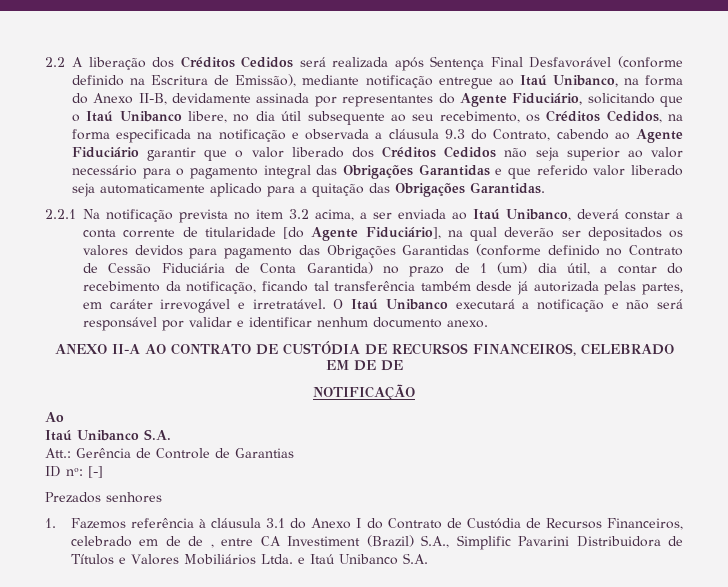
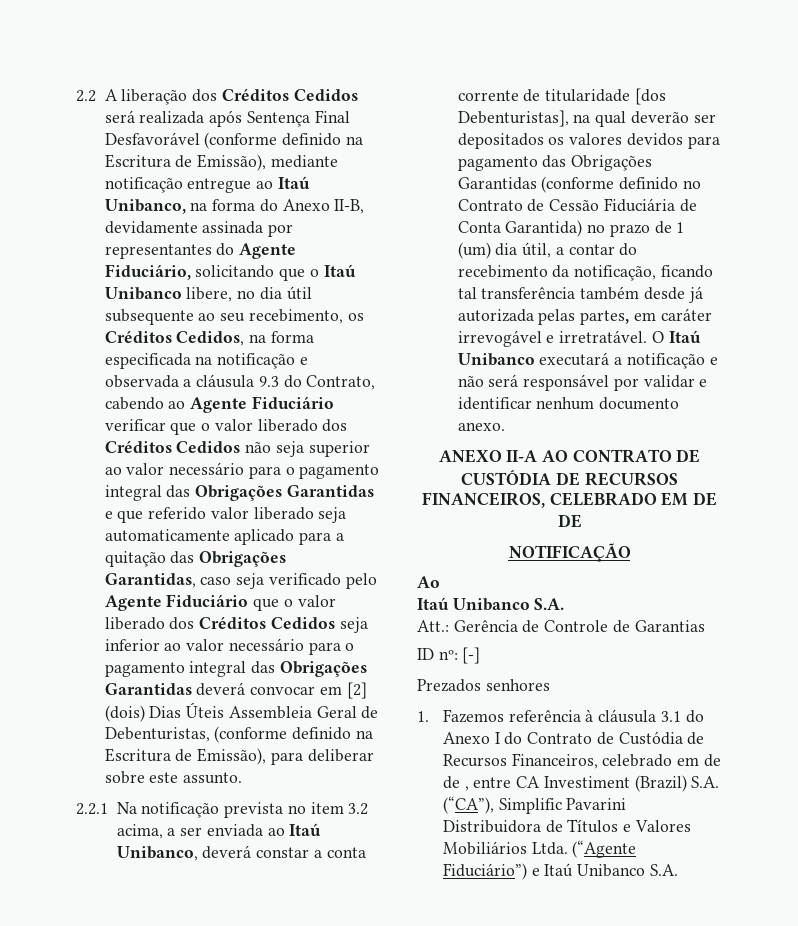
[147,147,197,161] garantir -> [104,419,166,431] verificar
[470,182,545,194] Garantidas. -> [104,573,377,589] [104,594,336,611] [104,616,368,633] [104,638,355,655] [104,661,367,677] [104,682,367,699] [104,702,379,722] [104,726,373,743] [104,748,374,765] [104,771,243,784] Garantidas, caso seja verificado pelo Agente Fiduciário que o valor liberado dos Créditos Cedidos seja inferior ao valor necessário para o pagamento integral das Obrigações Garantidas deverá convocar em [2] (dois) Dias Úteis Assembleia Geral de Debenturistas, (conforme definido na Escritura de Emissão), para deliberar sobre este assunto.
[283,227,441,241] [do Agente Fiduciário], -> [634,88,666,105] [457,110,569,127] [dos Debenturistas],
[421,535,450,548] S.A., -> [691,776,720,788] [442,796,494,814] S.A. (“CA”),
(293, 559) none -> [572,840,637,858] [442,863,527,880] (“Agente Fiduciário”)

